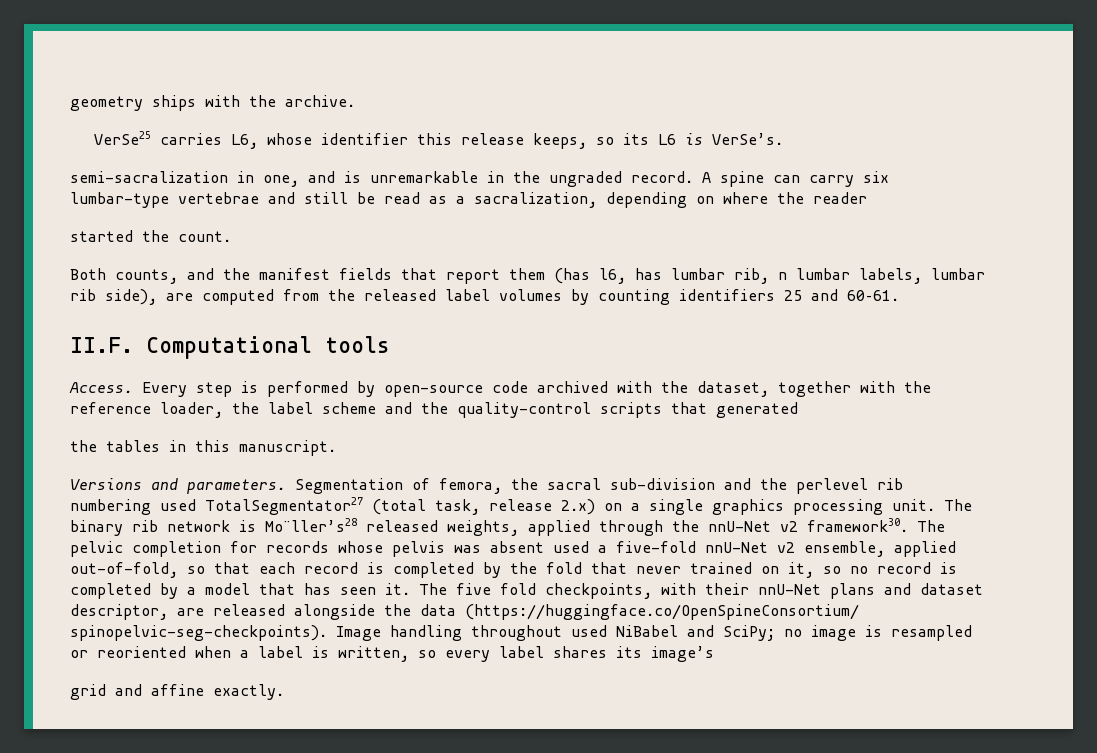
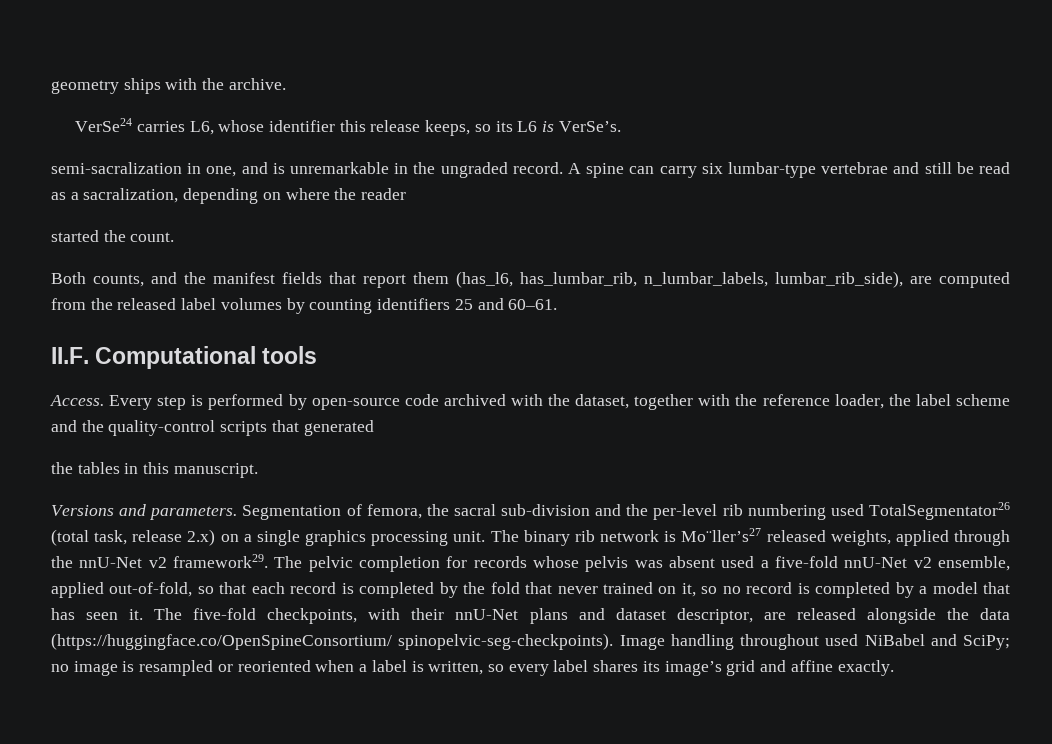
[93,131,151,145] VerSe25 -> [75,118,133,132] VerSe24
[554,268,985,284] [70,289,157,305] (has l6, has lumbar rib, n lumbar labels, lumbar rib side), -> [456,271,903,288] (has_l6, has_lumbar_rib, n_lumbar_labels, lumbar_rib_side),
[796,478,868,494] perlevel -> [653,504,718,520] per-level
[205,497,363,515] TotalSegmentator27 -> [868,502,1010,520] TotalSegmentator26
[265,518,357,532] Mo¨ller’s28 -> [681,528,762,542] Mo¨ller’s27
[807,518,908,532] framework30. -> [173,554,268,568] framework29.
[456,583,536,595] five fold -> [193,608,257,620] five-fold
(714, 654) // -> (722, 668) none

